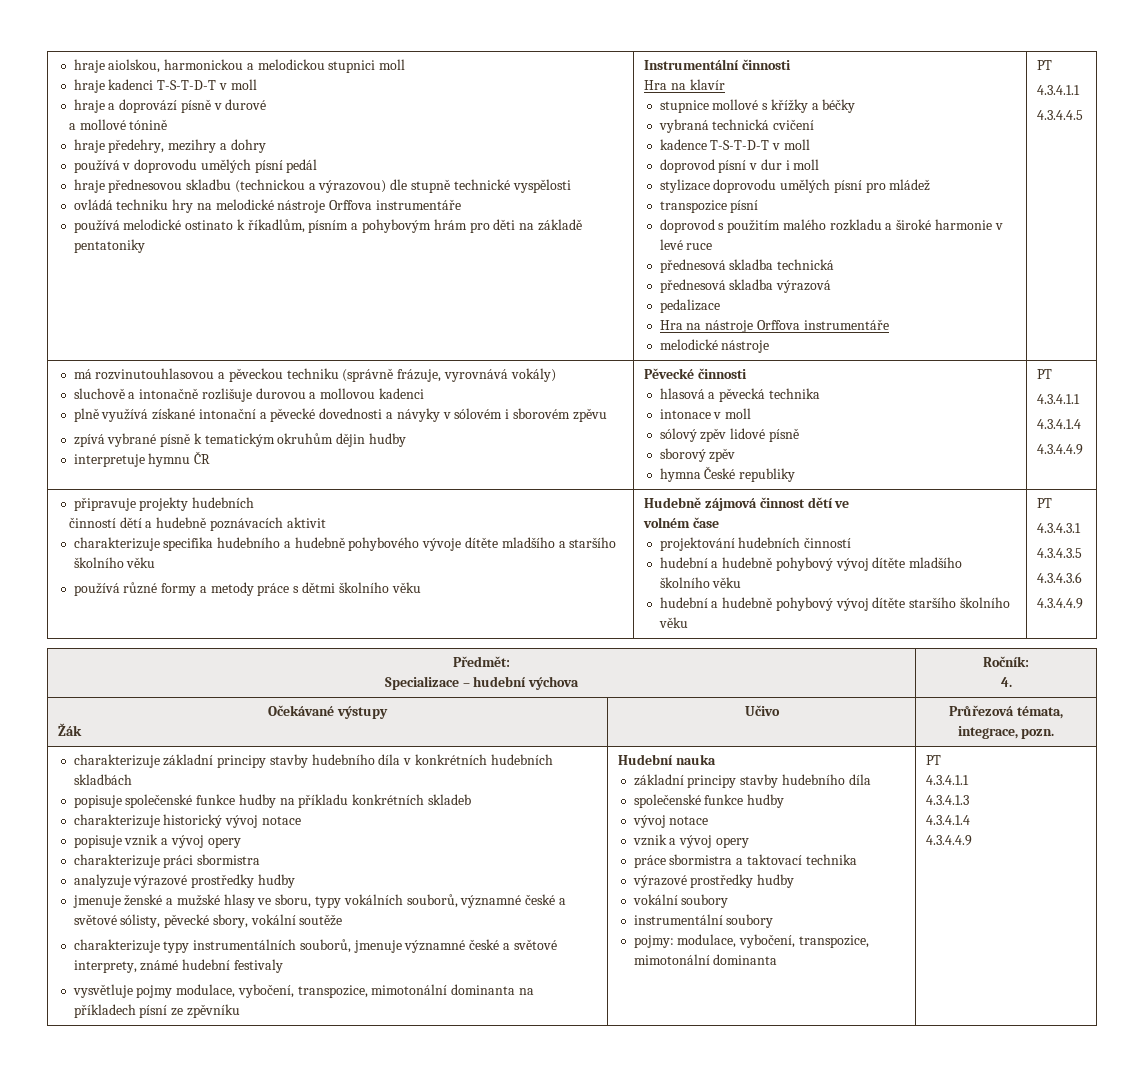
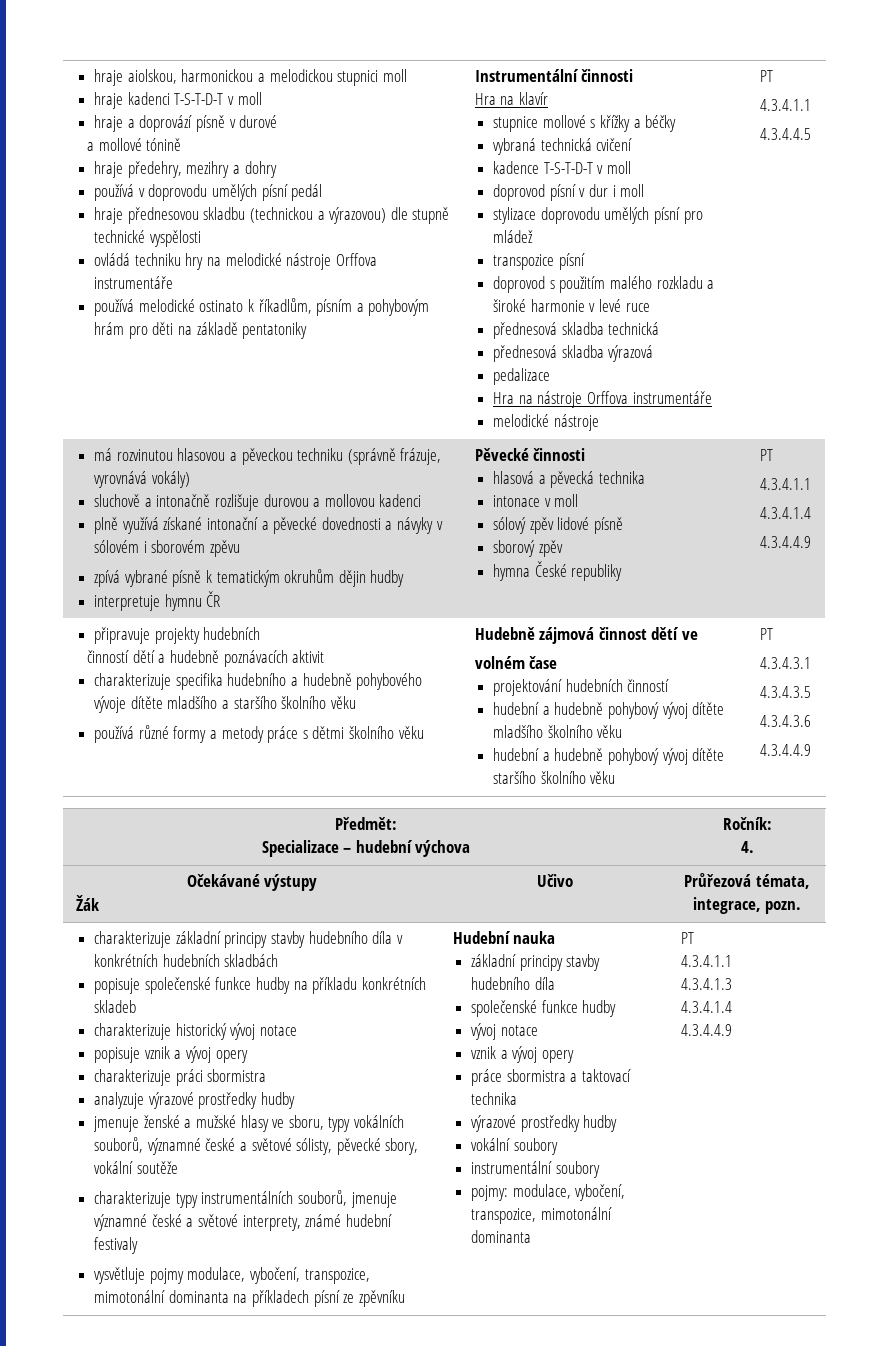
[95,368,215,380] rozvinutouhlasovou -> [116,448,226,461] rozvinutou hlasovou

